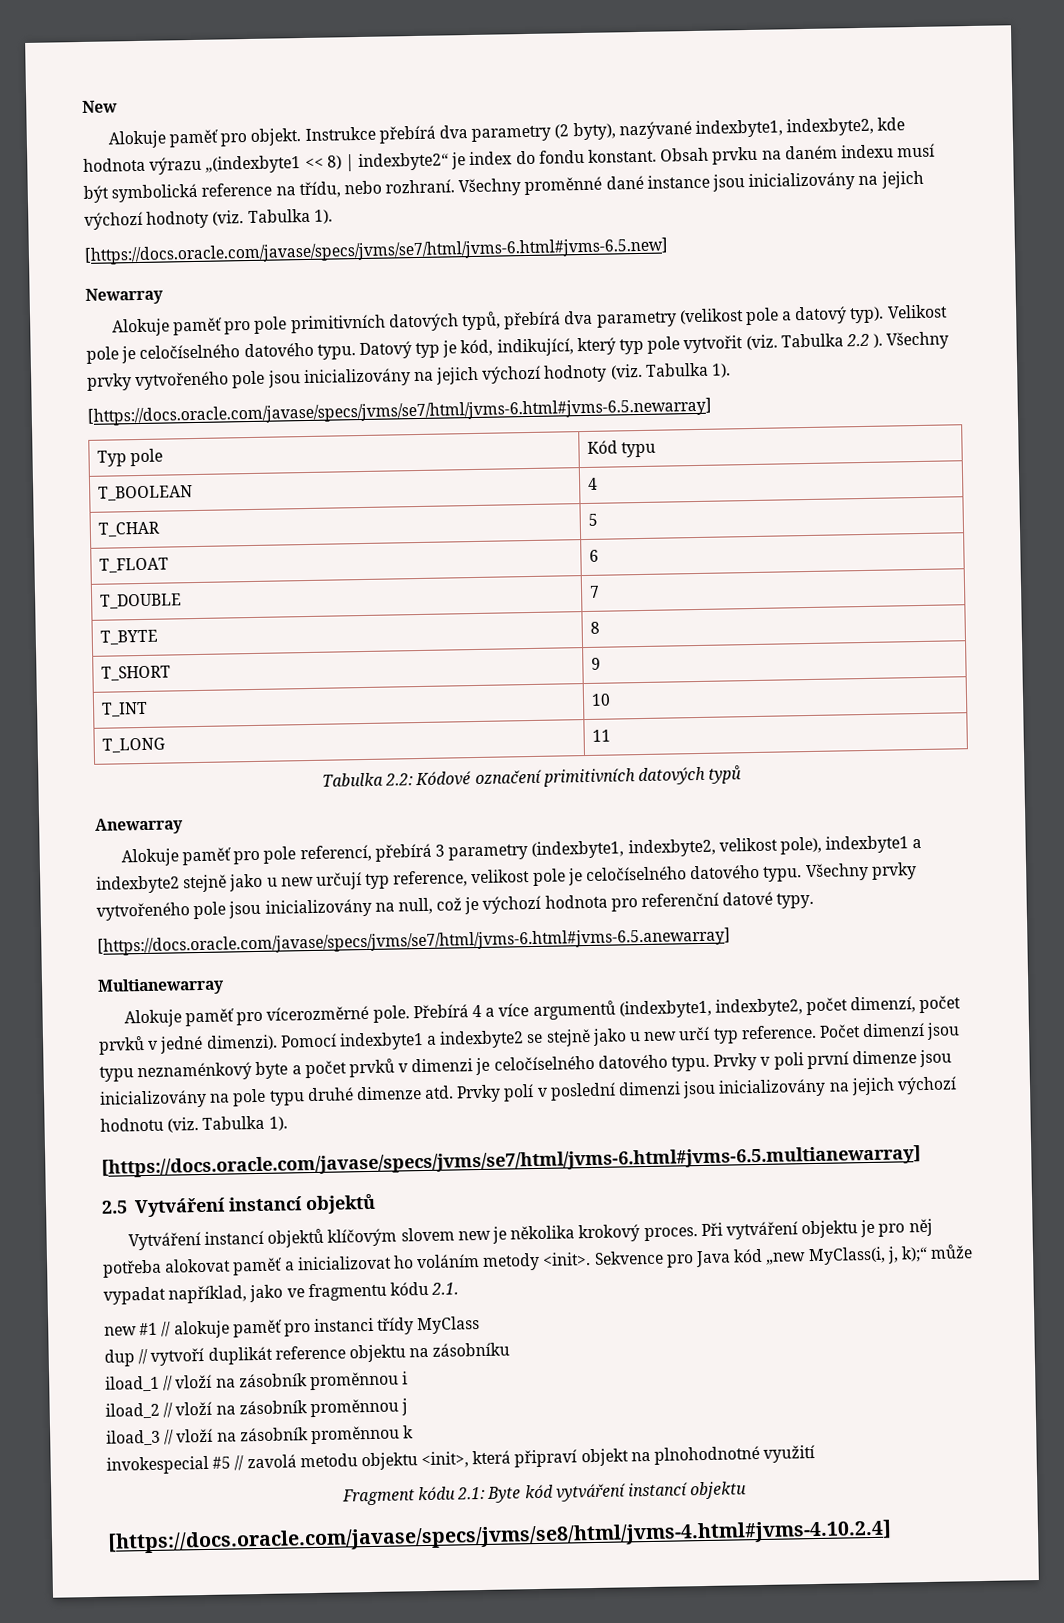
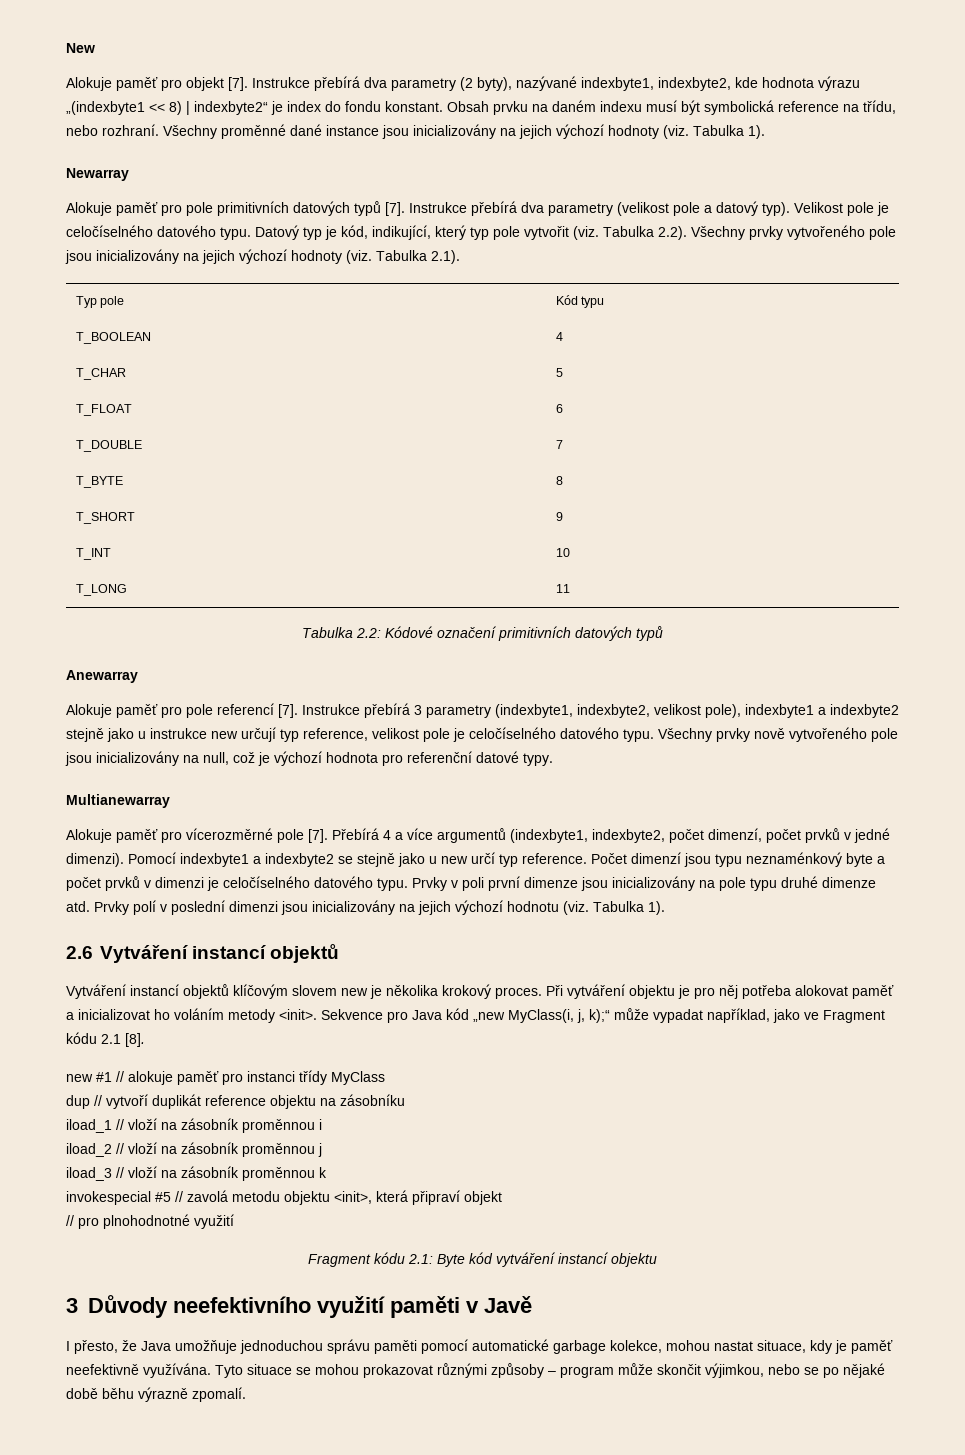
[250,128,302,146] objekt. -> [186,77,248,91] objekt [7].
[84,237,669,265] // [https://docs.oracle.com/javase/specs/jvms/se7/html/jvms-6.html#jvms-6.5.new] -> (765, 132) none
[461,311,501,331] typů, -> [354,201,467,216] typů [7]. Instrukce
[845,333,884,348] 2.2 ). -> [658,226,687,240] 2.2).
[711,363,732,378] [87,397,712,426] 1). // [https://docs.oracle.com/javase/specs/jvms/se7/html/jvms-6.html#jvms-6.5.newarray] -> [431,250,460,264] 2.1).
[299,844,372,863] referencí, -> [217,703,360,718] referencí [7]. Instrukce
(278, 882) none -> [150,728,207,739] instrukce
(917, 871) none -> [754,728,785,739] nově
[97,927,731,956] // [https://docs.oracle.com/javase/specs/jvms/se7/html/jvms-6.html#jvms-6.5.anewarray] -> (553, 759) none
[372,1005,410,1023] pole. -> [277,829,328,843] pole [7].
[101,1145,921,1178] [101,1200,128,1214] [https://docs.oracle.com/javase/specs/jvms/se7/html/jvms-6.html#jvms-6.5.multianewarray] // 2.5 -> [66,946,93,959] 2.6
[307,1281,460,1302] fragmentu kódu 2.1. -> [823,1010,885,1023] [66,1032,145,1047] Fragment kódu 2.1 [8].
[630,1451,651,1462] na -> [66,1215,99,1229] // // pro
[107,1519,892,1554] [https://docs.oracle.com/javase/specs/jvms/se8/html/jvms-4.html#jvms-4.10.2.4] -> [66,1295,532,1318] [66,1339,893,1354] [66,1363,885,1378] [66,1387,246,1402] 3 Důvody neefektivního využití paměti v Javě // I přesto, že Java umožňuje jednoduchou správu paměti pomocí automatické garbage kolekce, mohou nastat situace, kdy je paměť neefektivně využívána. Tyto situace se mohou prokazovat různými způsoby – program může skončit výjimkou, nebo se po nějaké době běhu výrazně zpomalí.

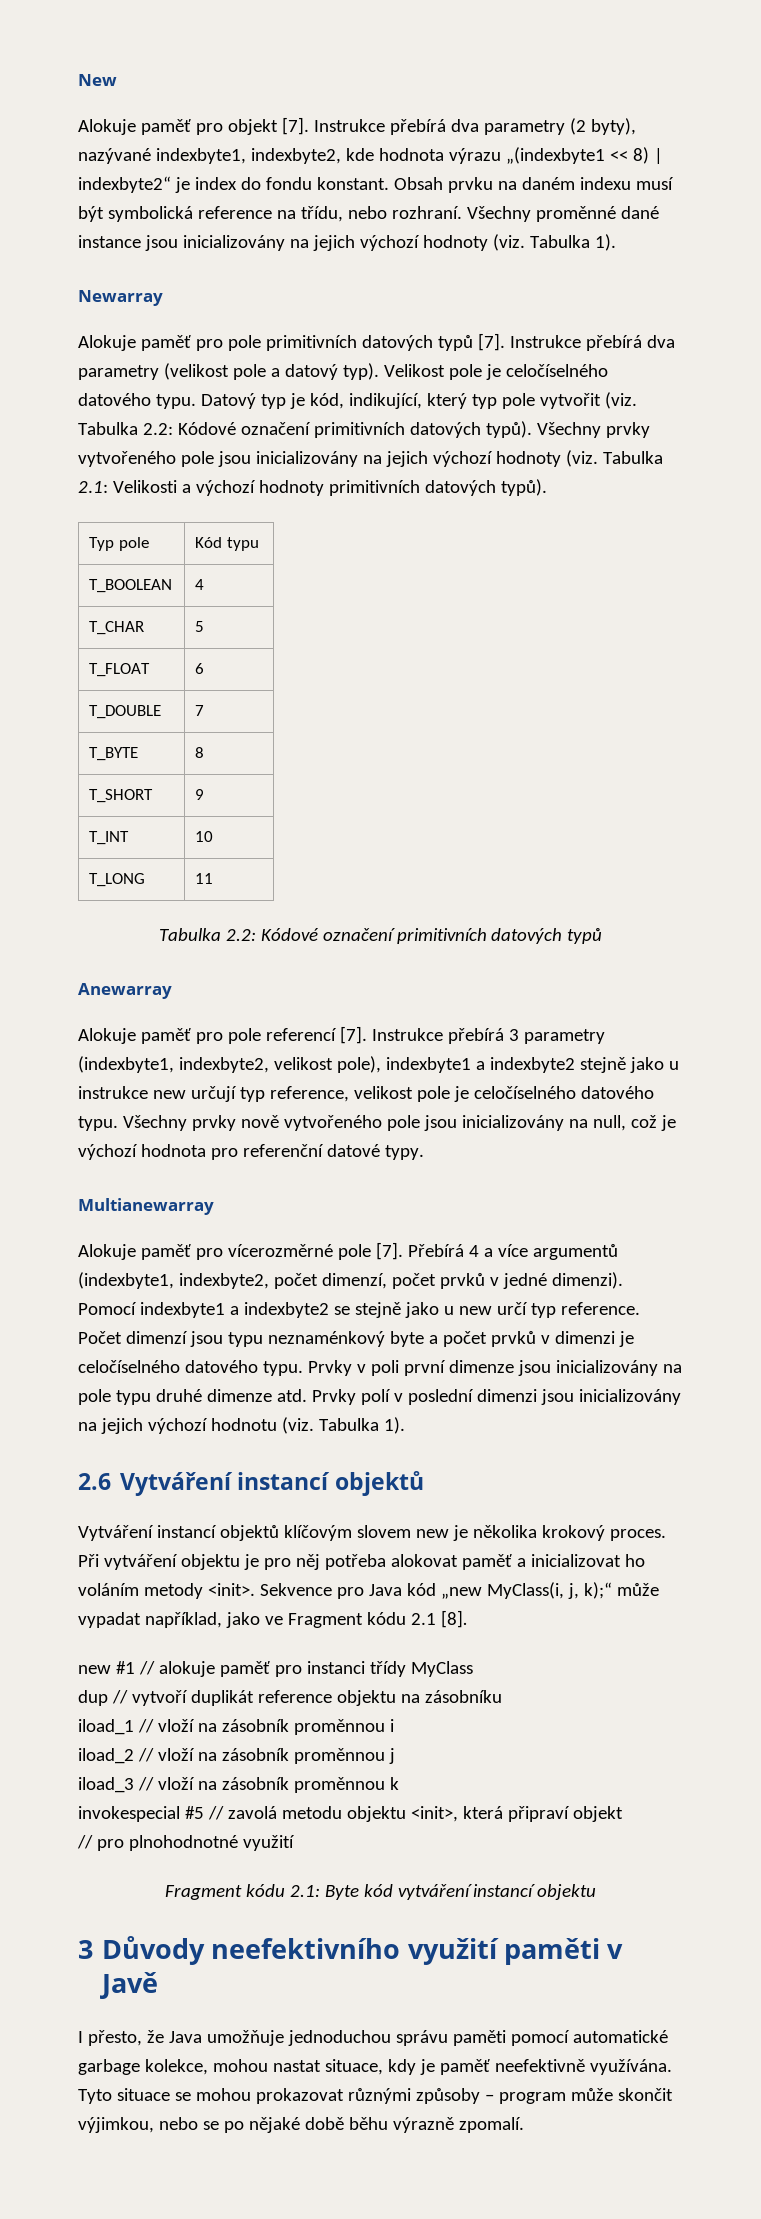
[658,226,687,240] 2.2). -> [142,421,532,438] 2.2: Kódové označení primitivních datových typů).
[431,250,460,264] 2.1). -> [78,479,547,496] 2.1: Velikosti a výchozí hodnoty primitivních datových typů).

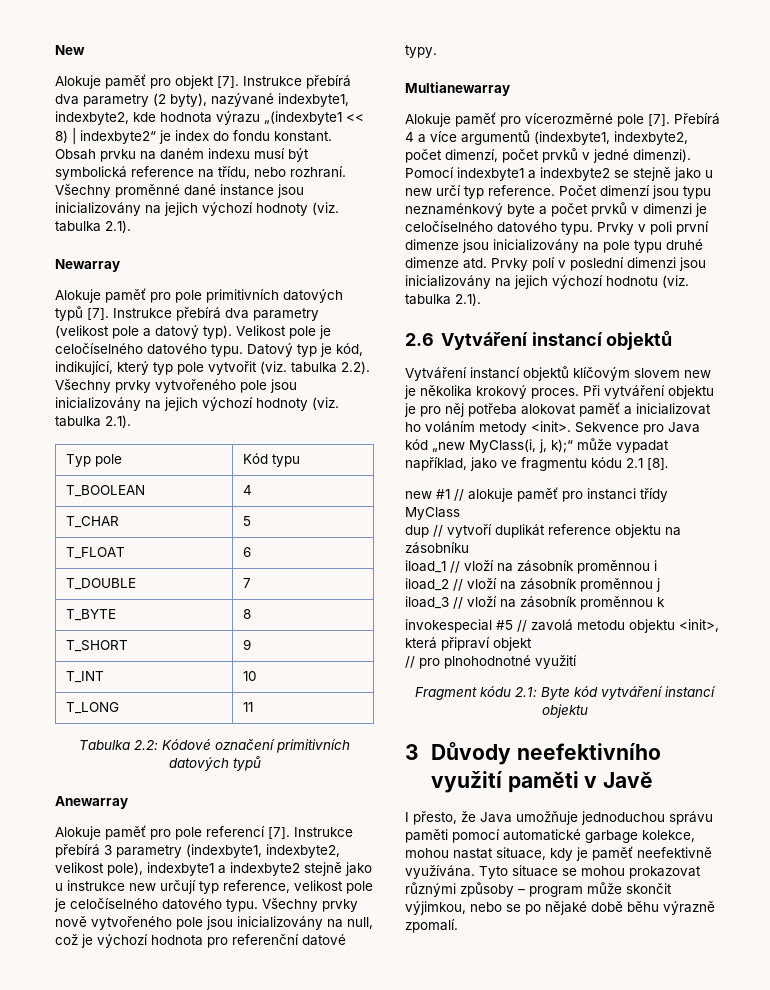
[529,234,616,251] Tabulka 1). -> [55,220,131,233] tabulka 2.1).
[78,421,532,438] Tabulka 2.2: Kódové označení primitivních datových typů). -> [291,361,370,374] tabulka 2.2).
[602,451,663,464] [78,479,547,496] Tabulka 2.1: Velikosti a výchozí hodnoty primitivních datových typů). -> [55,415,131,428] tabulka 2.1).
[318,1417,405,1434] Tabulka 1). -> [405,293,481,306] tabulka 2.1).
[287,1613,363,1628] Fragment -> [521,457,587,471] fragmentu

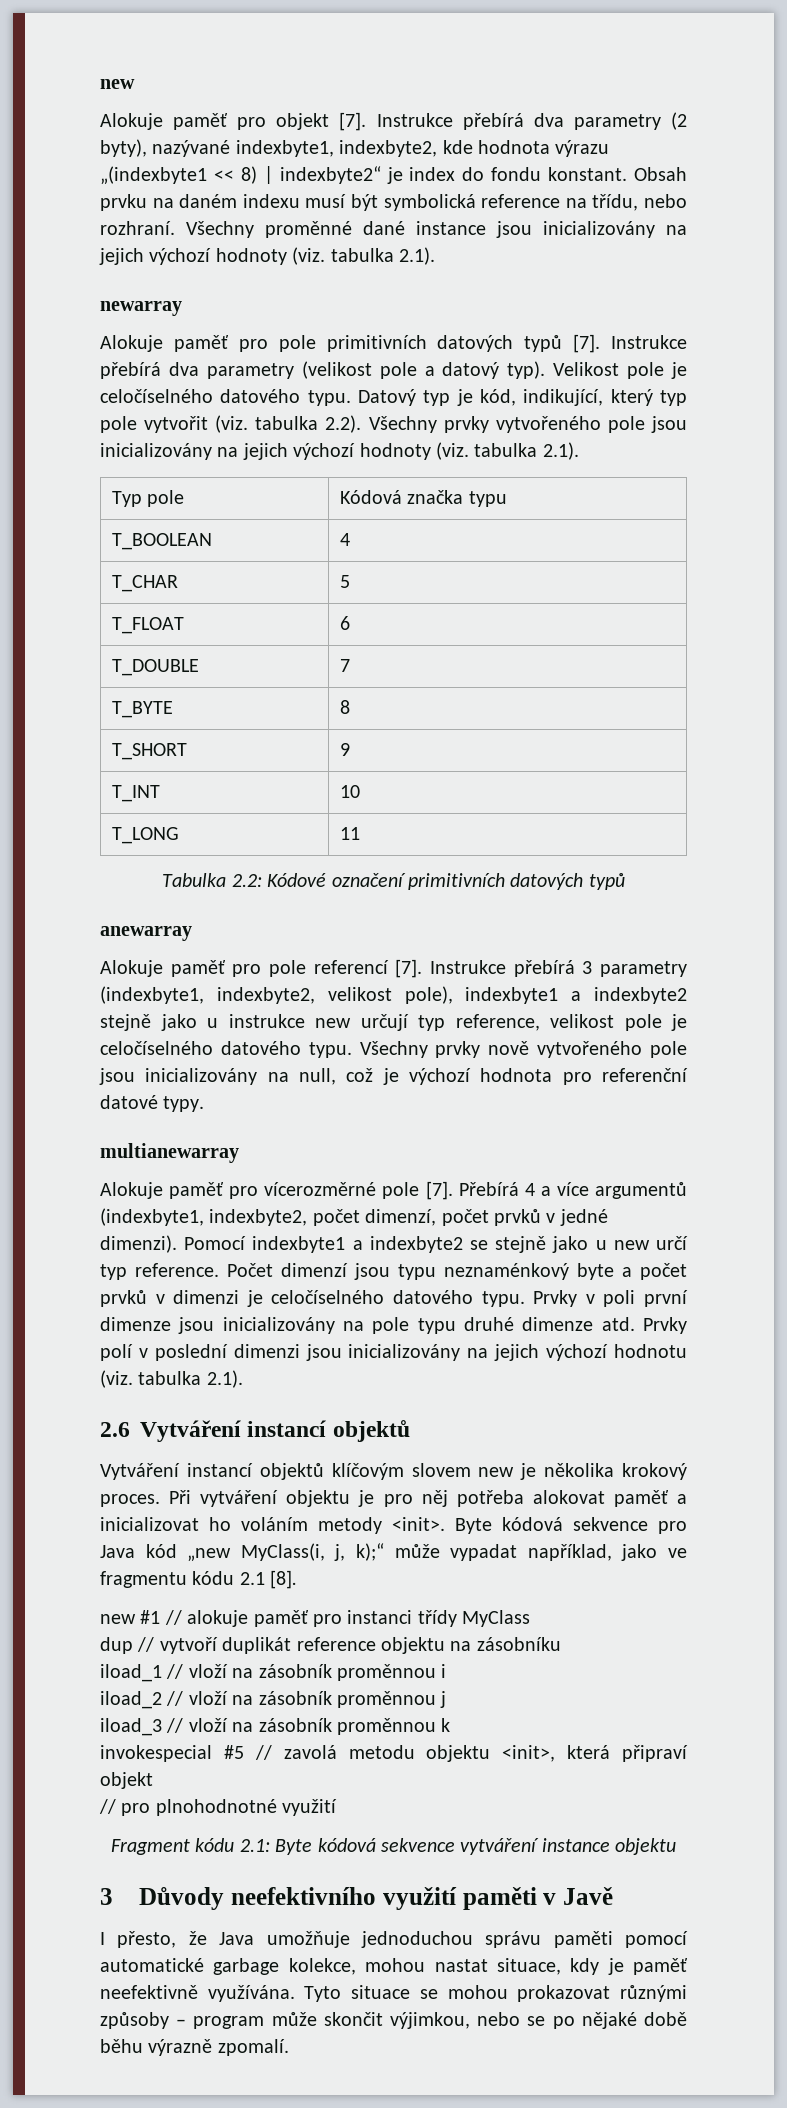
[55,45,85,55] New -> [100,79,135,89] new
[55,259,120,272] Newarray -> [100,301,182,316] newarray
[242,453,268,464] Kód -> [339,490,464,504] Kódová značka
[55,796,128,809] Anewarray -> [100,926,192,941] anewarray
[405,82,510,96] Multianewarray -> [100,1143,239,1163] multianewarray
[575,422,639,433] Sekvence -> [455,1517,648,1534] Byte kódová sekvence
[574,686,716,700] kód vytváření instancí -> [317,1838,610,1855] kódová sekvence vytváření instance

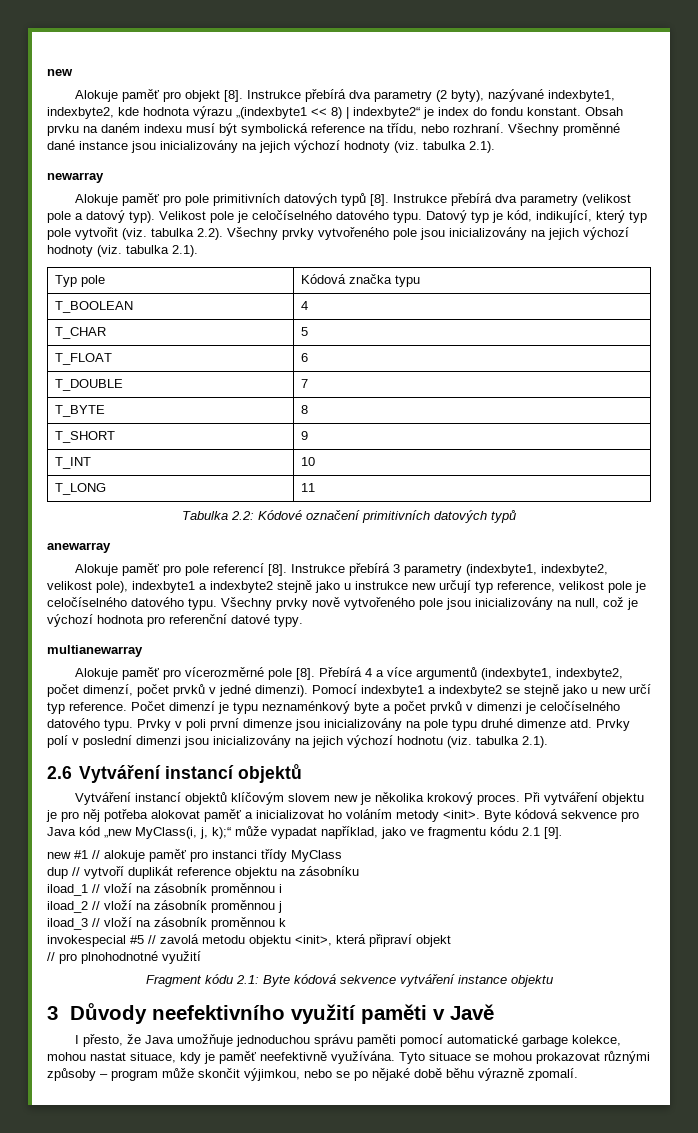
[339,112,367,131] [7]. -> [223,90,243,102] [8].
[573,334,601,353] [7]. -> [369,194,389,206] [8].
[395,959,423,978] [7]. -> [267,564,287,576] [8].
[425,1181,453,1200] [7]. -> [295,668,315,680] [8].
[354,1263,390,1280] jsou -> [218,702,229,714] je
[270,1570,298,1589] [8]. -> [544,827,563,839] [9].

